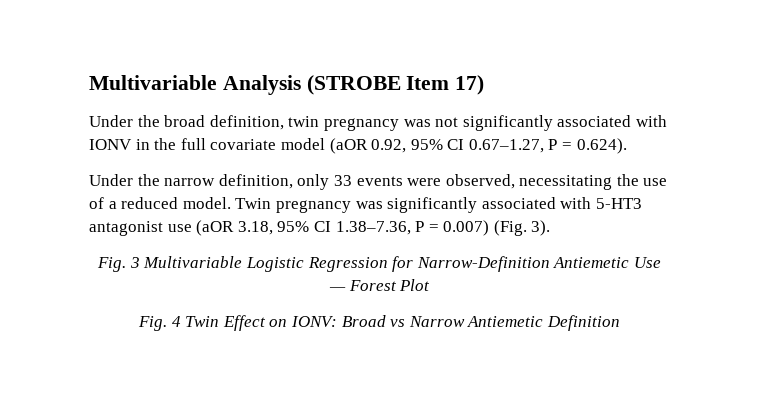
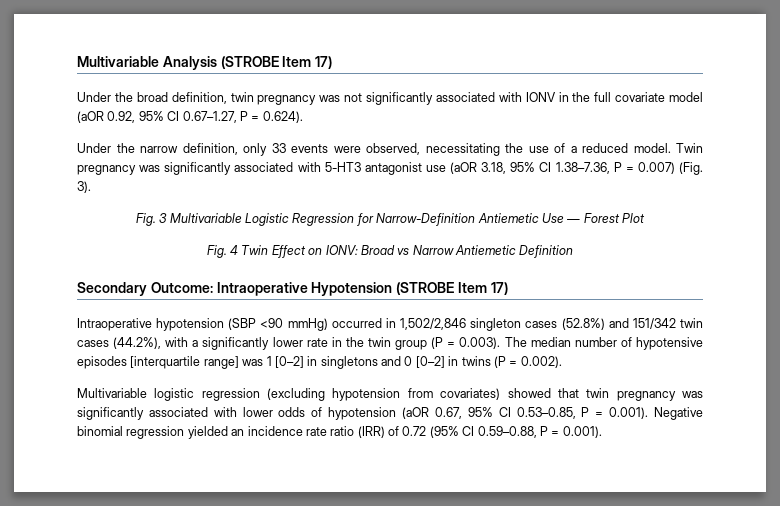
(620, 323) none -> [77,282,508,296] [77,318,703,331] [77,337,703,350] [77,356,562,369] [77,388,704,401] [77,407,704,420] [77,426,602,439] // Secondary Outcome: Intraoperative Hypotension (STROBE Item 17) // Intraoperative hypotension (SBP <90 mmHg) occurred in 1,502/2,846 singleton cases (52.8%) and 151/342 twin cases (44.2%), with a significantly lower rate in the twin group (P = 0.003). The median number of hypotensive episodes [interquartile range] was 1 [0–2] in singletons and 0 [0–2] in twins (P = 0.002). // Multivariable logistic regression (excluding hypotension from covariates) showed that twin pregnancy was significantly associated with lower odds of hypotension (aOR 0.67, 95% CI 0.53–0.85, P = 0.001). Negative binomial regression yielded an incidence rate ratio (IRR) of 0.72 (95% CI 0.59–0.88, P = 0.001).

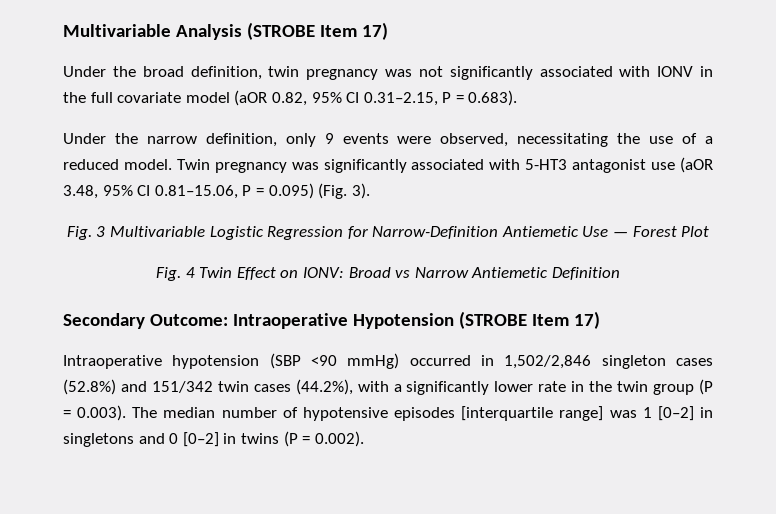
[107,111,303,123] 0.92, 95% CI 0.67–1.27, P = 0.624). -> [271,90,518,106] 0.82, 95% CI 0.31–2.15, P = 0.683).
[271,143,286,153] 33 -> [324,133,334,144] 9
[481,162,675,174] 3.18, 95% CI 1.38–7.36, P = 0.007) -> [63,183,314,199] 3.48, 95% CI 0.81–15.06, P = 0.095)
[77,388,704,401] [77,407,704,420] [77,426,602,439] // Multivariable logistic regression (excluding hypotension from covariates) showed that twin pregnancy was significantly associated with lower odds of hypotension (aOR 0.67, 95% CI 0.53–0.85, P = 0.001). Negative binomial regression yielded an incidence rate ratio (IRR) of 0.72 (95% CI 0.59–0.88, P = 0.001). -> (364, 439) none

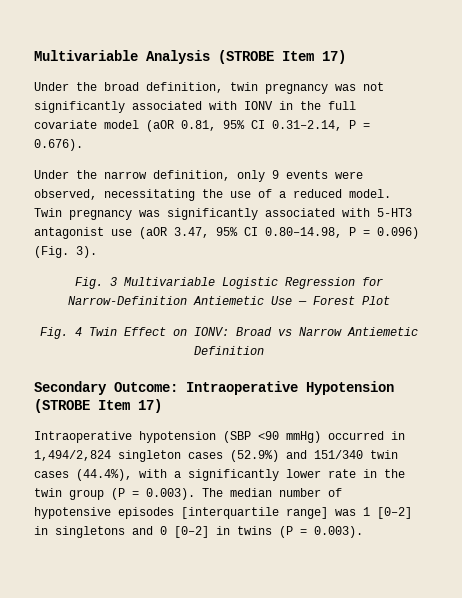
[271,90,518,106] 0.82, 95% CI 0.31–2.15, P = 0.683). -> [181,120,370,131] [34,139,83,151] 0.81, 95% CI 0.31–2.14, P = 0.676).
[63,183,314,199] 3.48, 95% CI 0.81–15.06, P = 0.095) -> [174,227,419,239] 3.47, 95% CI 0.80–14.98, P = 0.096)
[504,355,592,369] 1,502/2,846 -> [34,450,111,461] 1,494/2,824
[63,379,213,395] (52.8%) and 151/342 -> [230,450,363,462] (52.9%) and 151/340
[295,379,353,395] (44.2%), -> [76,469,132,481] (44.4%),
[314,431,364,447] 0.002). -> [314,526,363,538] 0.003).

